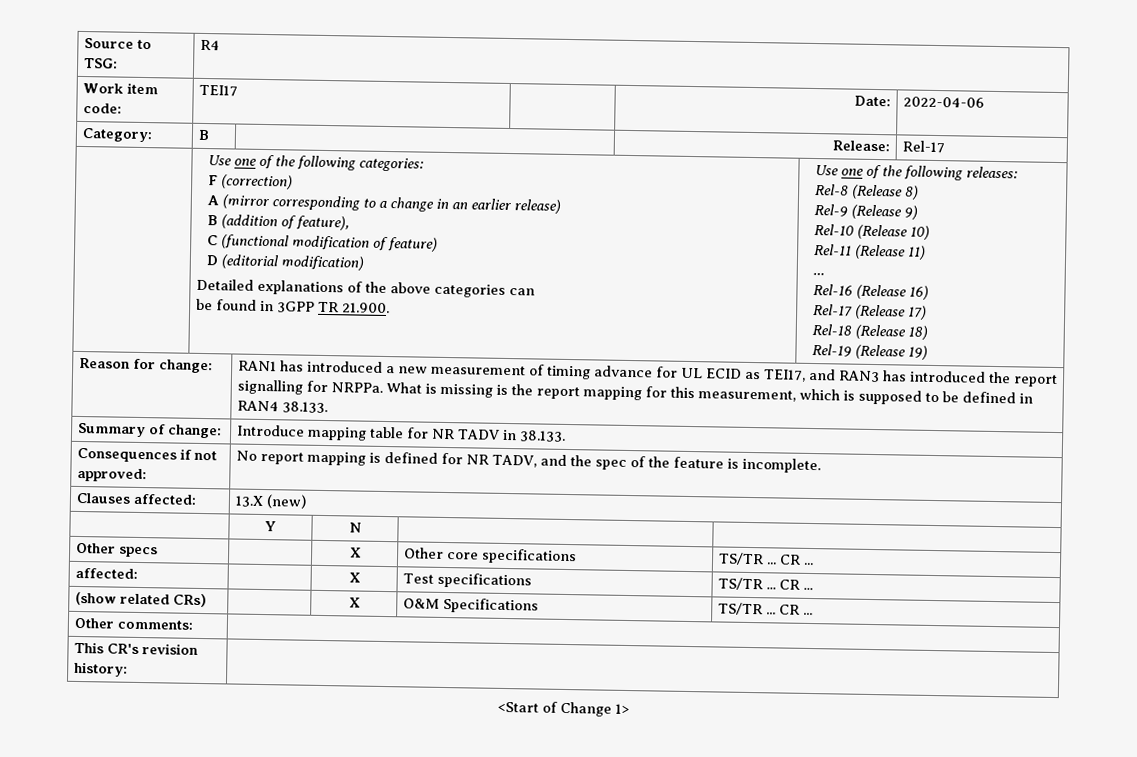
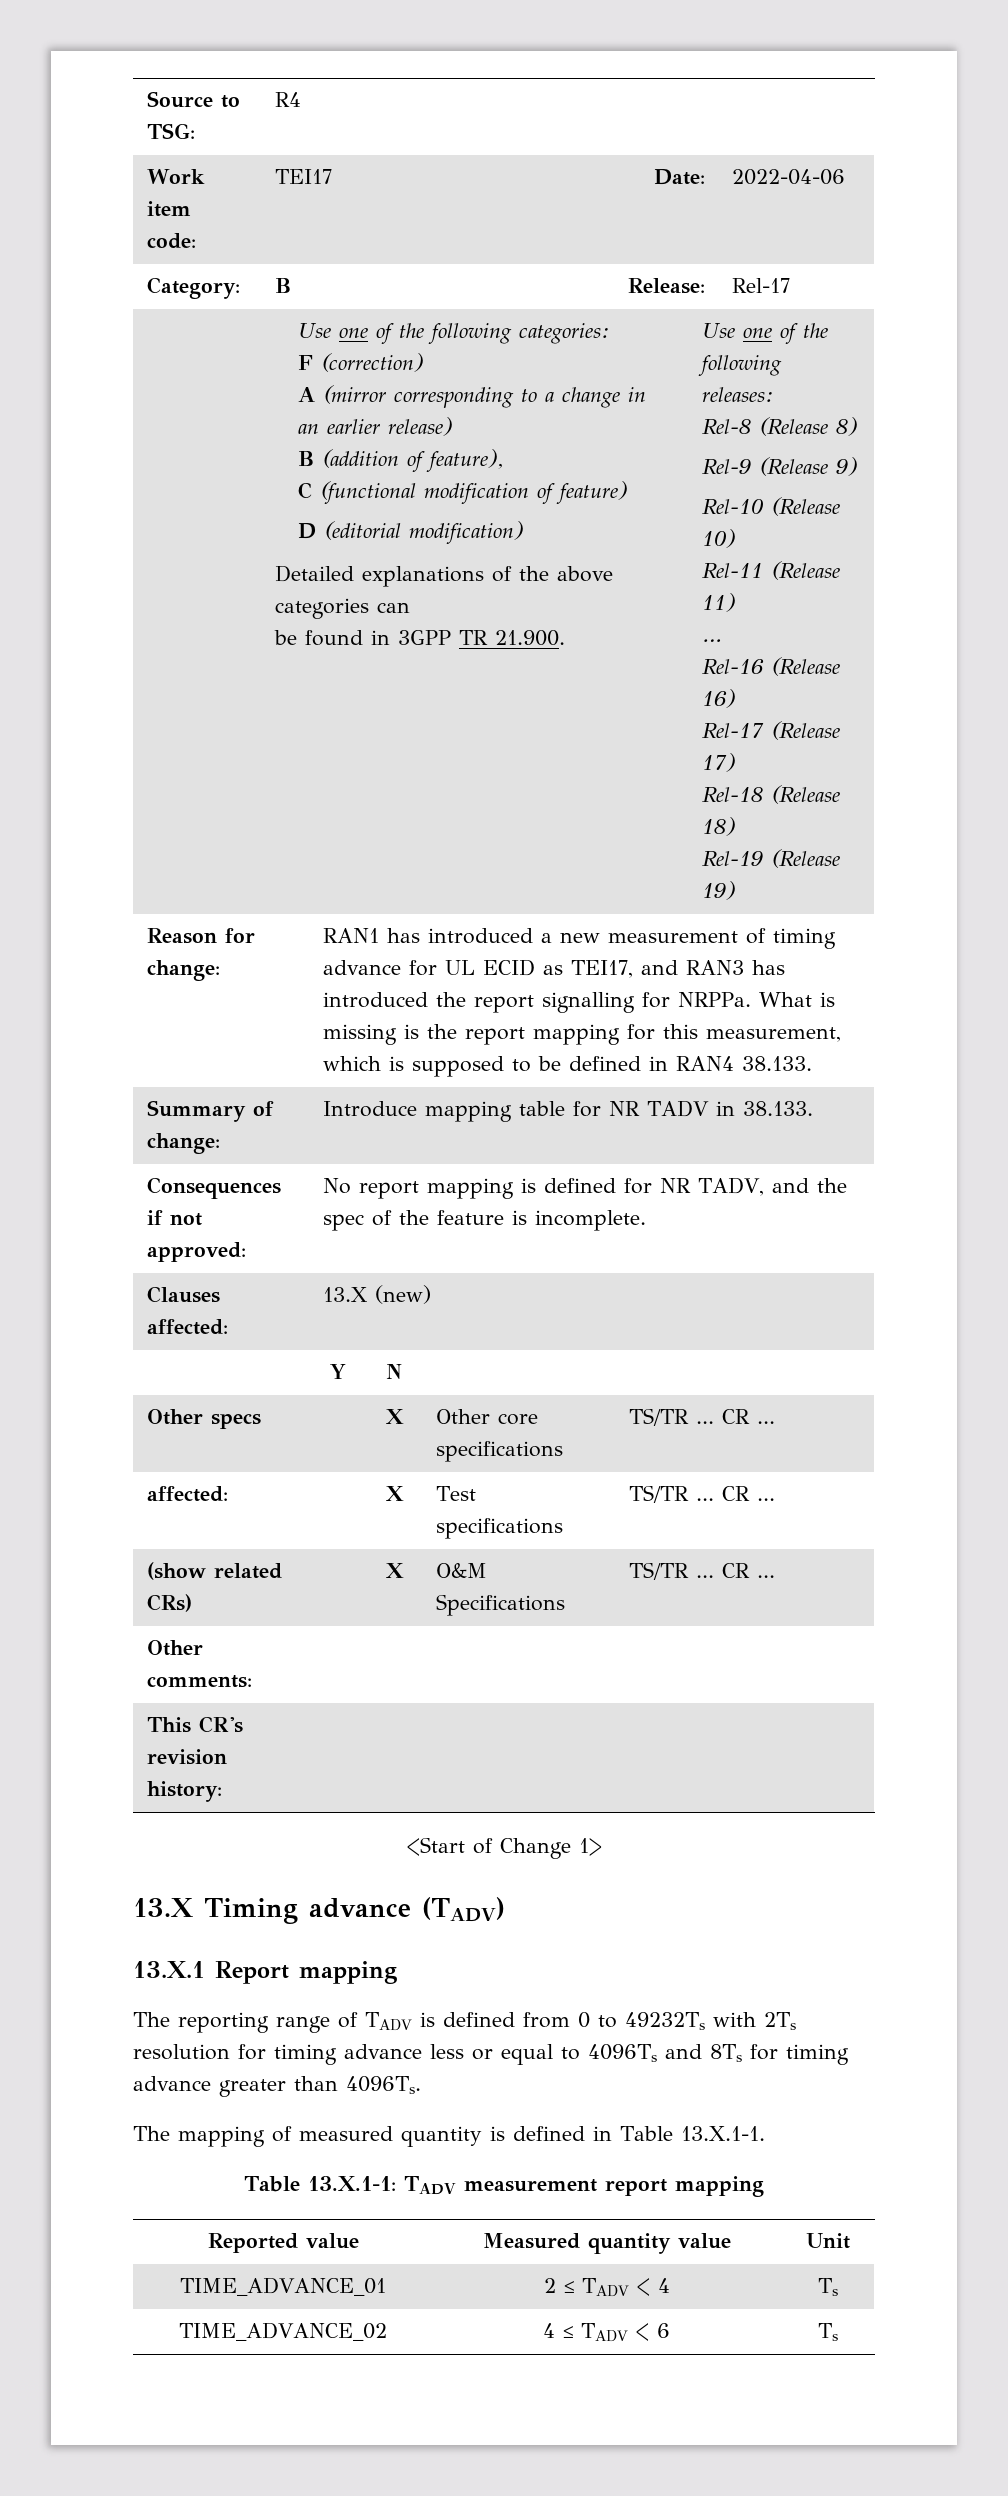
(630, 709) none -> [133,1897,505,1924] [133,1961,397,1984] [133,2012,796,2033] [133,2044,849,2065] [133,2076,421,2097] [133,2126,765,2147] [244,2176,764,2197] [207,2233,359,2253] [482,2233,731,2254] [805,2233,850,2249] [180,2277,387,2296] [543,2278,670,2297] [817,2278,838,2296] [179,2322,388,2341] [543,2323,670,2342] [817,2323,838,2341] // 13.X Timing advance (TADV) // 13.X.1 Report mapping // The reporting range of TADV is defined from 0 to 49232Ts with 2Ts resolution for timing advance less or equal to 4096Ts and 8Ts for timing advance greater than 4096Ts. // The mapping of measured quantity is defined in Table 13.X.1-1. // Table 13.X.1-1: TADV measurement report mapping // Reported value | Measured quantity value | Unit // TIME_ADVANCE_01 | 2 ≤ TADV < 4 | Ts // TIME_ADVANCE_02 | 4 ≤ TADV < 6 | Ts

